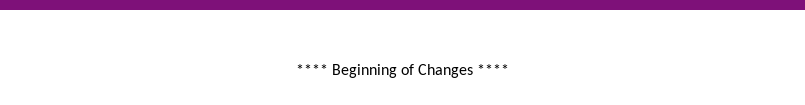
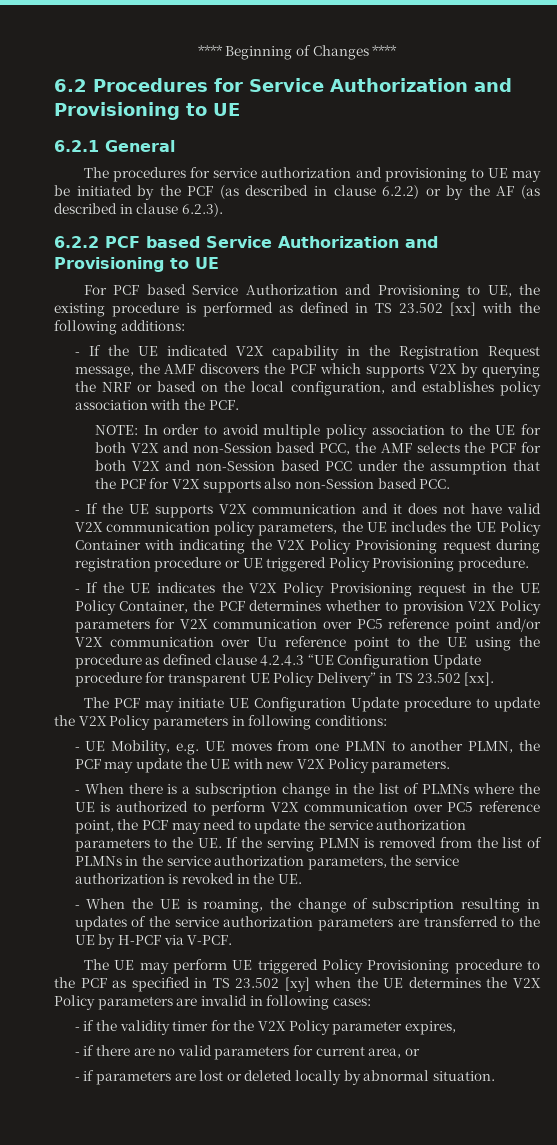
(510, 69) none -> [54,78,512,92] [54,102,240,120] [54,140,175,152] [84,167,541,182] [54,185,540,200] [54,203,223,217] [54,236,438,248] [54,257,219,272] [84,284,540,299] [54,302,540,317] [54,320,185,335] [74,345,540,360] [74,363,540,378] [74,381,541,396] [74,399,239,410] [95,424,541,439] [95,442,541,455] [95,460,540,475] [95,478,451,493] [74,503,542,518] [74,521,542,536] [74,539,540,554] [74,557,530,572] [74,582,540,597] [74,600,542,615] [74,618,541,633] [74,636,541,651] [74,654,482,669] [74,672,495,687] [84,697,540,712] [54,715,387,730] [74,740,540,755] [74,758,451,773] [74,783,540,798] [74,801,540,816] [74,819,467,834] [74,837,543,852] [74,855,460,870] [74,873,302,884] [74,898,540,913] [74,916,541,931] [74,934,233,949] [84,959,540,974] [54,977,541,992] [54,995,371,1010] [74,1020,457,1035] [74,1045,421,1060] [74,1070,496,1085] // 6.2 Procedures for Service Authorization and Provisioning to UE // 6.2.1 General // The procedures for service authorization and provisioning to UE may be initiated by the PCF (as described in clause 6.2.2) or by the AF (as described in clause 6.2.3). // 6.2.2 PCF based Service Authorization and Provisioning to UE // For PCF based Service Authorization and Provisioning to UE, the existing procedure is performed as defined in TS 23.502 [xx] with the following additions: // - If the UE indicated V2X capability in the Registration Request message, the AMF discovers the PCF which supports V2X by querying the NRF or based on the local configuration, and establishes policy association with the PCF. // NOTE: In order to avoid multiple policy association to the UE for both V2X and non-Session based PCC, the AMF selects the PCF for both V2X and non-Session based PCC under the assumption that the PCF for V2X supports also non-Session based PCC. // - If the UE supports V2X communication and it does not have valid V2X communication policy parameters, the UE includes the UE Policy Container with indicating the V2X Policy Provisioning request during registration procedure or UE triggered Policy Provisioning procedure. // - If the UE indicates the V2X Policy Provisioning request in the UE Policy Container, the PCF determines whether to provision V2X Policy parameters for V2X communication over PC5 reference point and/or V2X communication over Uu reference point to the UE using the procedure as defined clause 4.2.4.3 “UE Configuration Update procedure for transparent UE Policy Delivery” in TS 23.502 [xx]. // The PCF may initiate UE Configuration Update procedure to update the V2X Policy parameters in following conditions: // - UE Mobility, e.g. UE moves from one PLMN to another PLMN, the PCF may update the UE with new V2X Policy parameters. // - When there is a subscription change in the list of PLMNs where the UE is authorized to perform V2X communication over PC5 reference point, the PCF may need to update the service authorization parameters to the UE. If the serving PLMN is removed from the list of PLMNs in the service authorization parameters, the service authorization is revoked in the UE. // - When the UE is roaming, the change of subscription resulting in updates of the service authorization parameters are transferred to the UE by H-PCF via V-PCF. // The UE may perform UE triggered Policy Provisioning procedure to the PCF as specified in TS 23.502 [xy] when the UE determines the V2X Policy parameters are invalid in following cases: // - if the validity timer for the V2X Policy parameter expires, // - if there are no valid parameters for current area, or // - if parameters are lost or deleted locally by abnormal situation.

